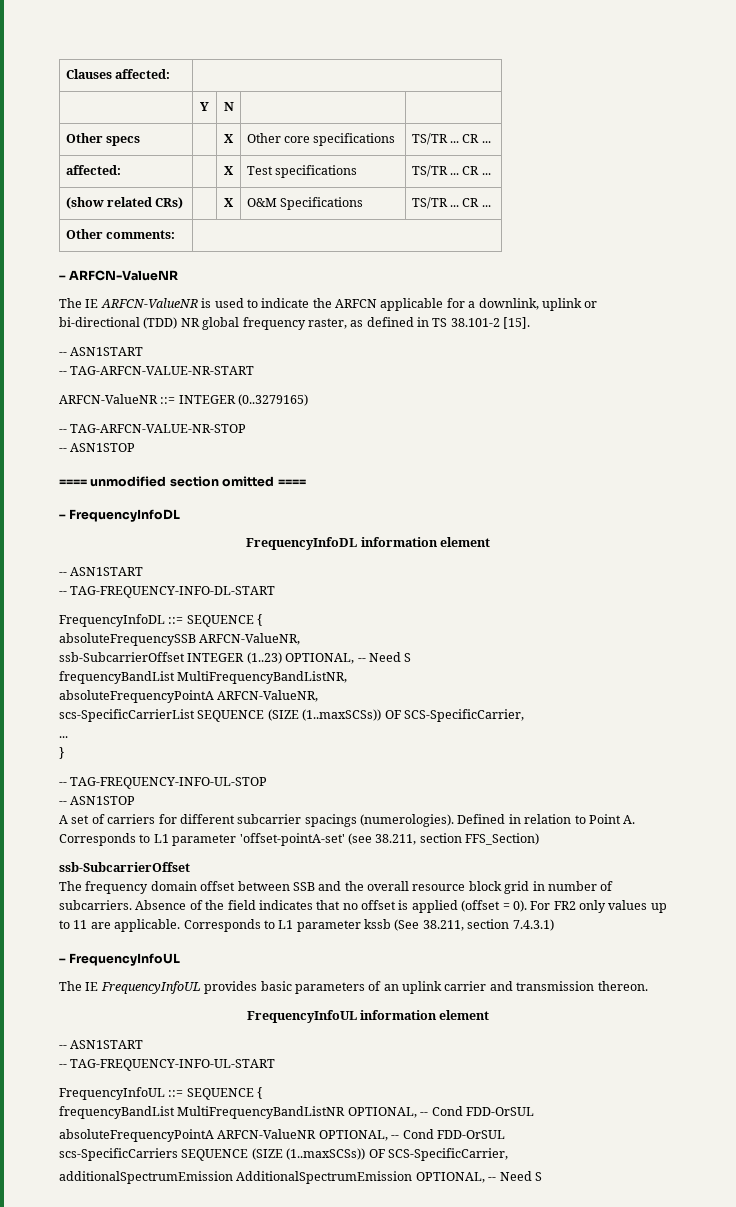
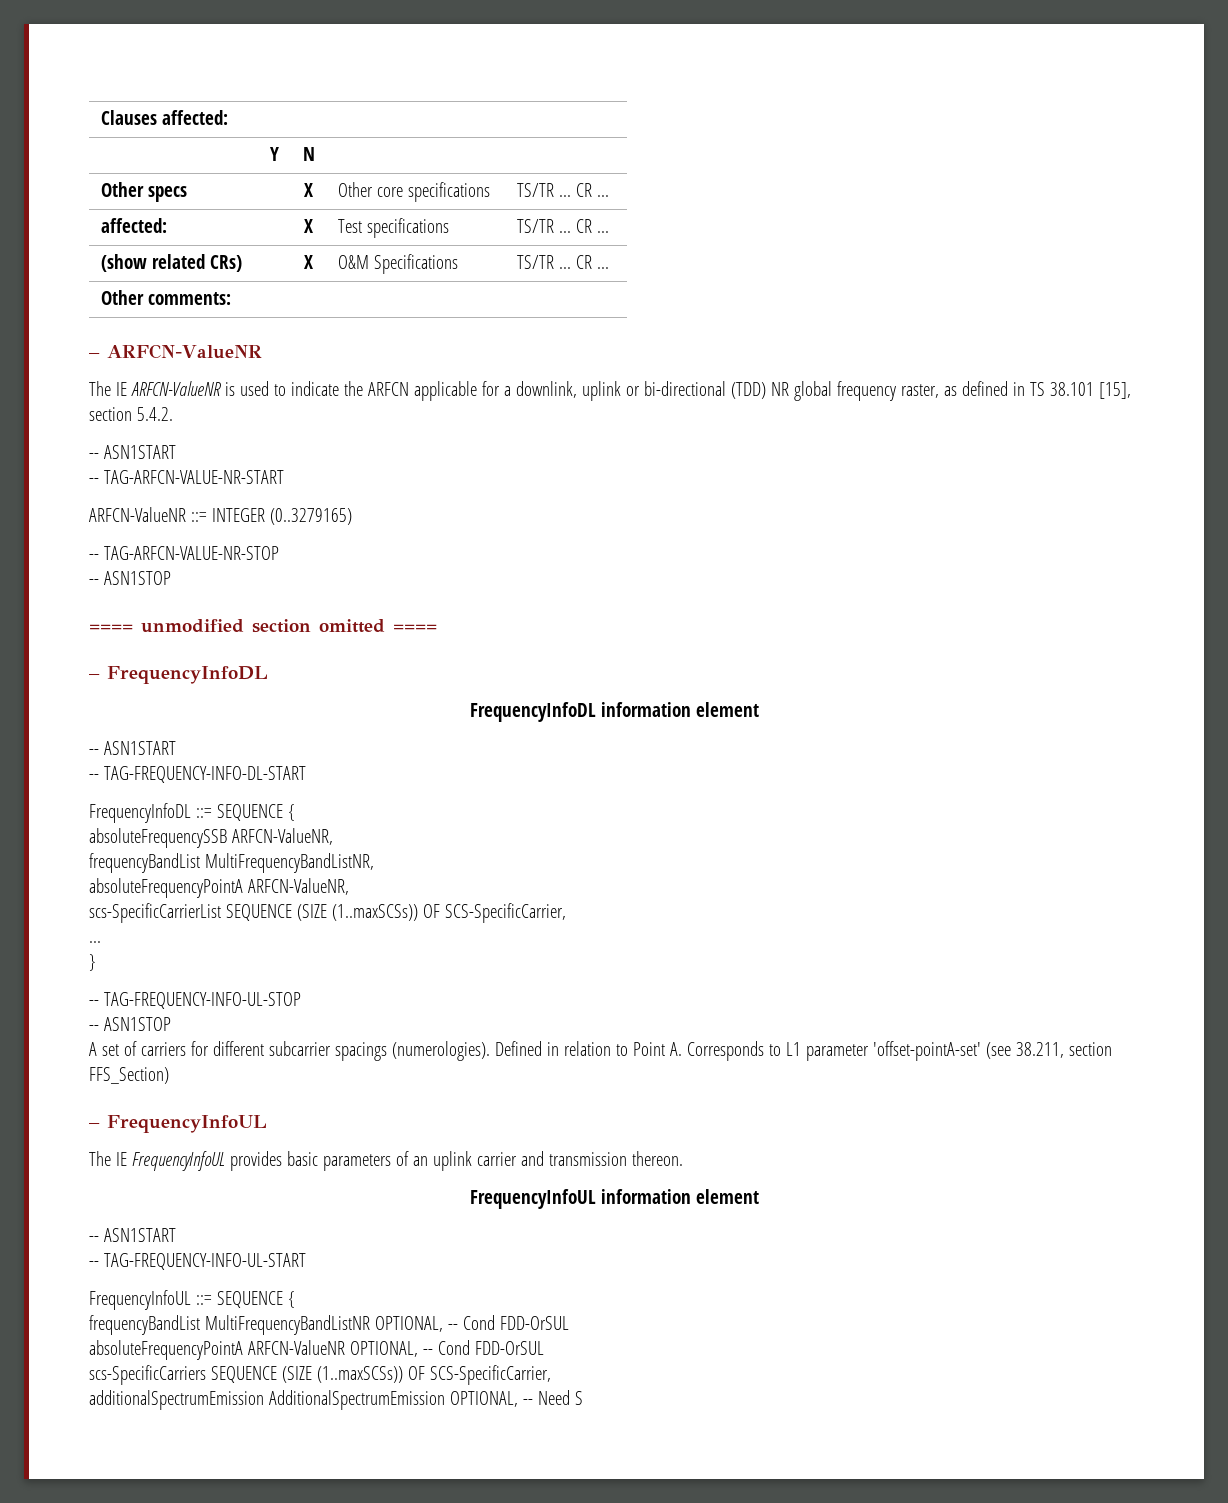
[450,317,531,329] 38.101-2 [15]. -> [1049,382,1131,399] [89,407,173,421] 38.101 [15], section 5.4.2.
[59,652,412,664] // ssb-SubcarrierOffset INTEGER (1..23) OPTIONAL, -- Need S -> (333, 836) none
[59,862,190,872] [59,881,614,894] [59,900,667,913] [59,919,554,932] // ssb-SubcarrierOffset // The frequency domain offset between SSB and the overall resource block grid in number of subcarriers. Absence of the field indicates that no offset is applied (offset = 0). For FR2 only values up to 11 are applicable. Corresponds to L1 parameter kssb (See 38.211, section 7.4.3.1) -> (169, 1075) none

